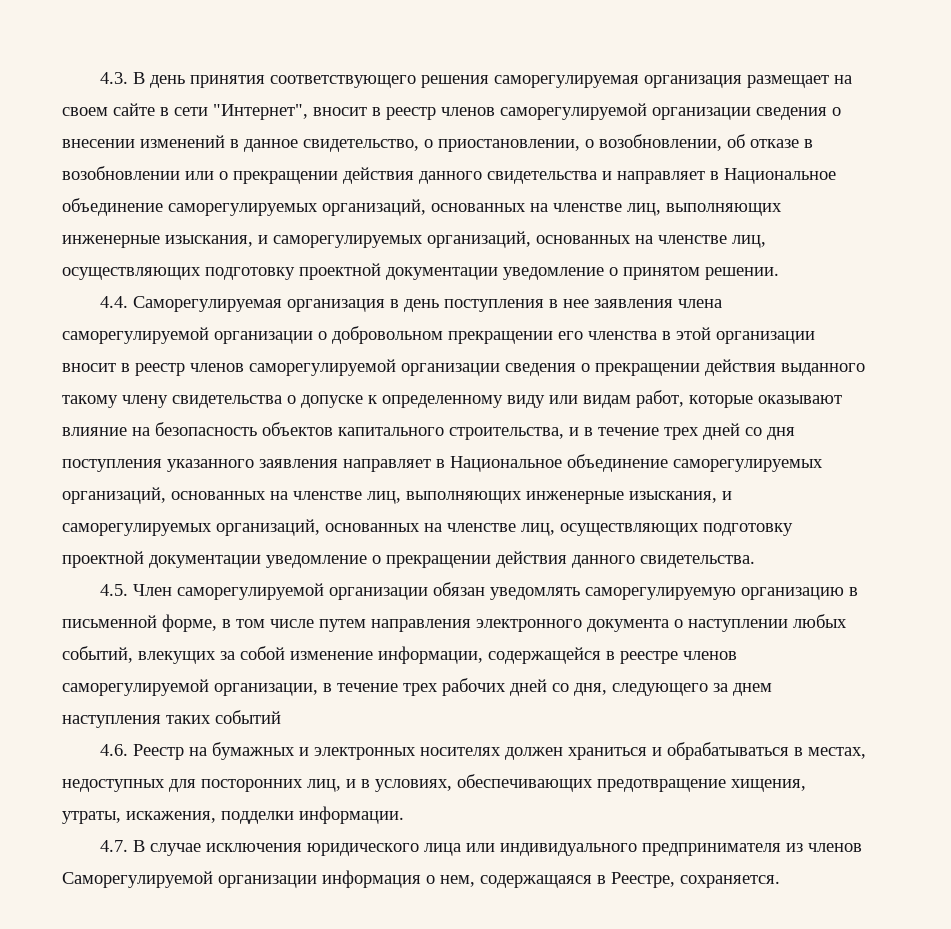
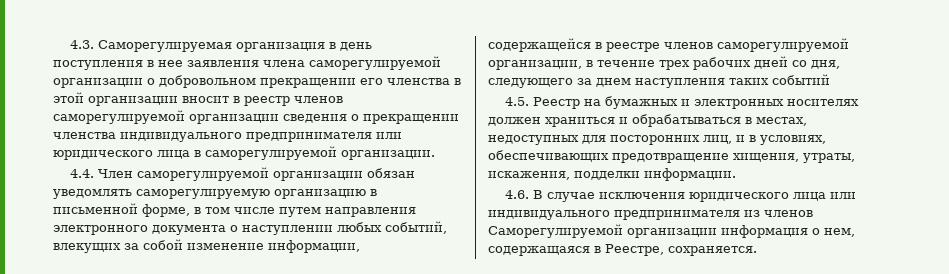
[132,72,852,88] [62,103,841,120] [62,134,813,152] [62,166,836,184] [62,198,782,216] [62,231,766,248] [62,263,779,280] [99,296,128,308] В день принятия соответствующего решения саморегулируемая организация размещает на своем сайте в сети "Интернет", вносит в реестр членов саморегулируемой организации сведения о внесении изменений в данное свидетельство, о приостановлении, о возобновлении, об отказе в возобновлении или о прекращении действия данного свидетельства и направляет в Национальное объединение саморегулируемых организаций, основанных на членстве лиц, выполняющих инженерные изыскания, и саморегулируемых организаций, основанных на членстве лиц, осуществляющих подготовку проектной документации уведомление о принятом решении. // 4.4. -> (95, 44) none
[705,359,865,376] [62,390,842,408] [62,422,795,440] [62,454,823,472] [62,487,732,504] [62,519,793,536] [62,551,755,568] [99,584,128,596] действия выданного такому члену свидетельства о допуске к определенному виду или видам работ, которые оказывают влияние на безопасность объектов капитального строительства, и в течение трех дней со дня поступления указанного заявления направляет в Национальное объединение саморегулируемых организаций, основанных на членстве лиц, выполняющих инженерные изыскания, и саморегулируемых организаций, основанных на членстве лиц, осуществляющих подготовку проектной документации уведомление о прекращении действия данного свидетельства. // 4.5. -> [53,132,402,142] [53,146,435,160] [70,169,95,178] членства индивидуального предпринимателя или юридического лица в саморегулируемой организации. // 4.4.
[99,744,128,756] 4.6. -> [505,97,530,106] 4.5.
[99,840,128,852] 4.7. -> [505,190,530,199] 4.6.

